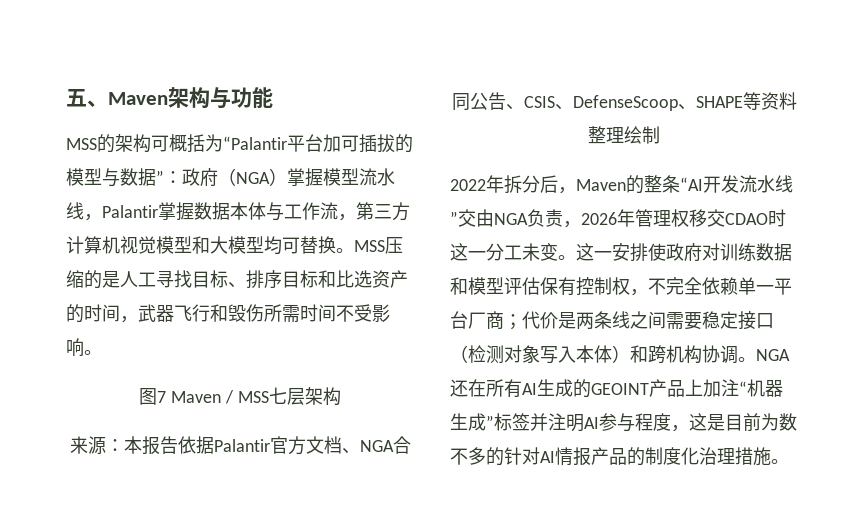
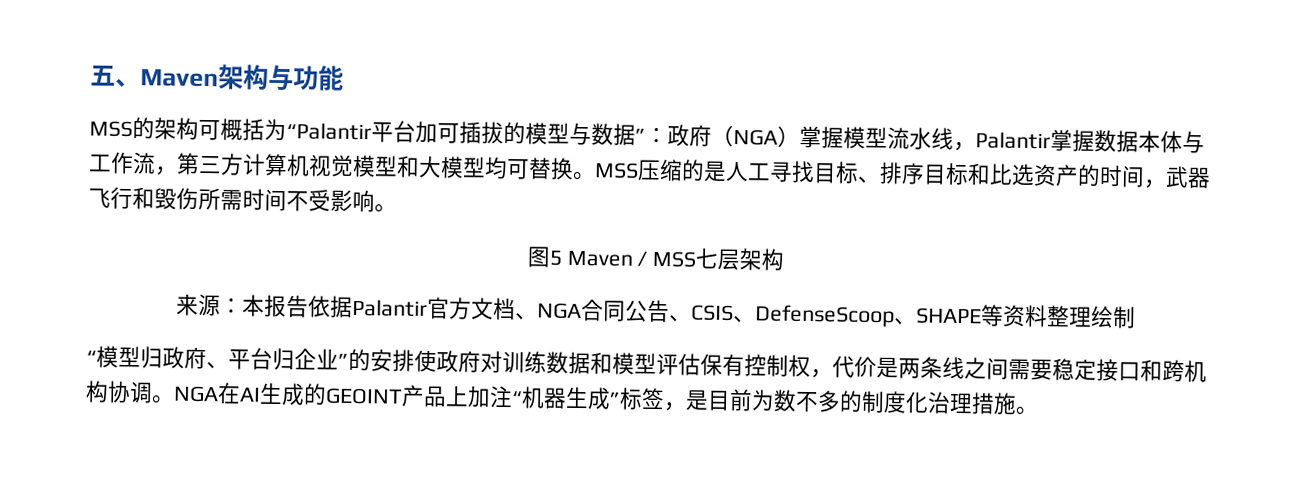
[157,391,167,403] 7 -> [548,250,563,266] 5
[450,175,793,194] [450,209,786,228] [450,243,612,261] 2022年拆分后，Maven的整条“AI开发流水线”交由NGA负责，2026年管理权移交CDAO时这一分工未变。这一 -> [86,345,371,372] “模型归政府、平台归企业”的
[648,277,792,295] [450,311,522,330] 不完全依赖单一平台厂商； -> (833, 374) none
[450,345,630,364] （检测对象写入本体） -> (1141, 371) none
[450,379,522,398] 还在所有 -> [217,382,241,404] 在
[530,413,797,432] [450,447,627,466] 并注明AI参与程度，这是目前为数不多的针对AI情报产品 -> [663,388,841,413] ，是目前为数不多

